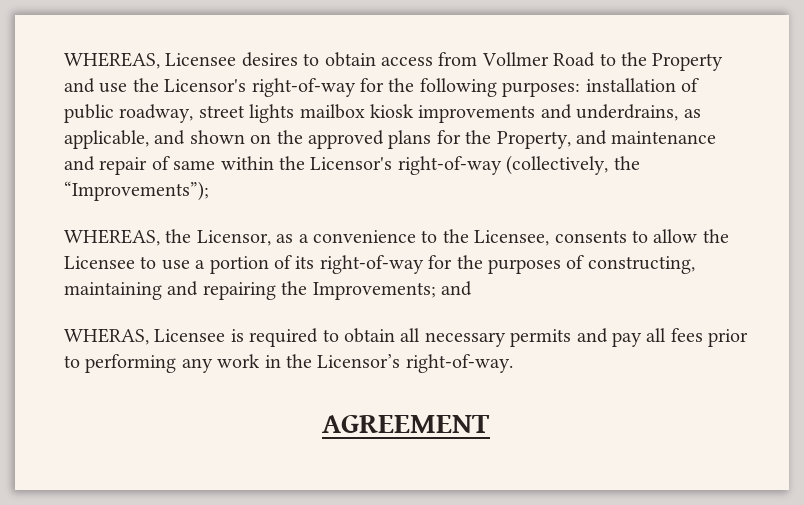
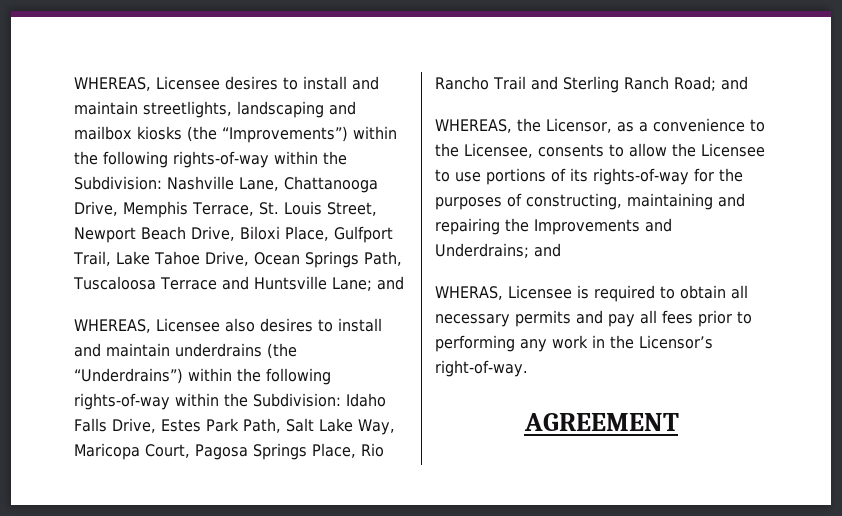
[324,52,724,71] [64,78,699,97] [64,104,701,123] [64,130,717,149] [64,155,640,175] [64,181,209,201] obtain access from Vollmer Road to the Property and use the Licensor's right-of-way for the following purposes: installation of public roadway, street lights mailbox kiosk improvements and underdrains, as applicable, and shown on the approved plans for the Property, and maintenance and repair of same within the Licensor's right-of-way (collectively, the “Improvements”); -> [303,76,379,90] [74,101,356,118] [74,126,397,143] [74,151,347,168] [74,176,378,193] [74,201,377,218] [74,226,393,243] [73,251,402,268] [73,276,404,291] [74,318,382,333] [74,343,297,359] [74,368,331,385] [74,393,386,410] [74,418,395,435] [74,443,384,460] [435,76,748,93] install and maintain streetlights, landscaping and mailbox kiosks (the “Improvements”) within the following rights-of-way within the Subdivision: Nashville Lane, Chattanooga Drive, Memphis Terrace, St. Louis Street, Newport Beach Drive, Biloxi Place, Gulfport Trail, Lake Tahoe Drive, Ocean Springs Path, Tuscaloosa Terrace and Huntsville Lane; and // WHEREAS, Licensee also desires to install and maintain underdrains (the “Underdrains”) within the following rights-of-way within the Subdivision: Idaho Falls Drive, Estes Park Path, Salt Lake Way, Maricopa Court, Pagosa Springs Place, Rio Rancho Trail and Sterling Ranch Road; and
[195,256,269,274] a portion -> [486,168,546,185] portions
[319,255,424,274] right-of-way -> [593,168,689,185] rights-of-way
[312,282,436,300] Improvements; -> [534,218,672,235] [435,243,529,258] Improvements and Underdrains;

